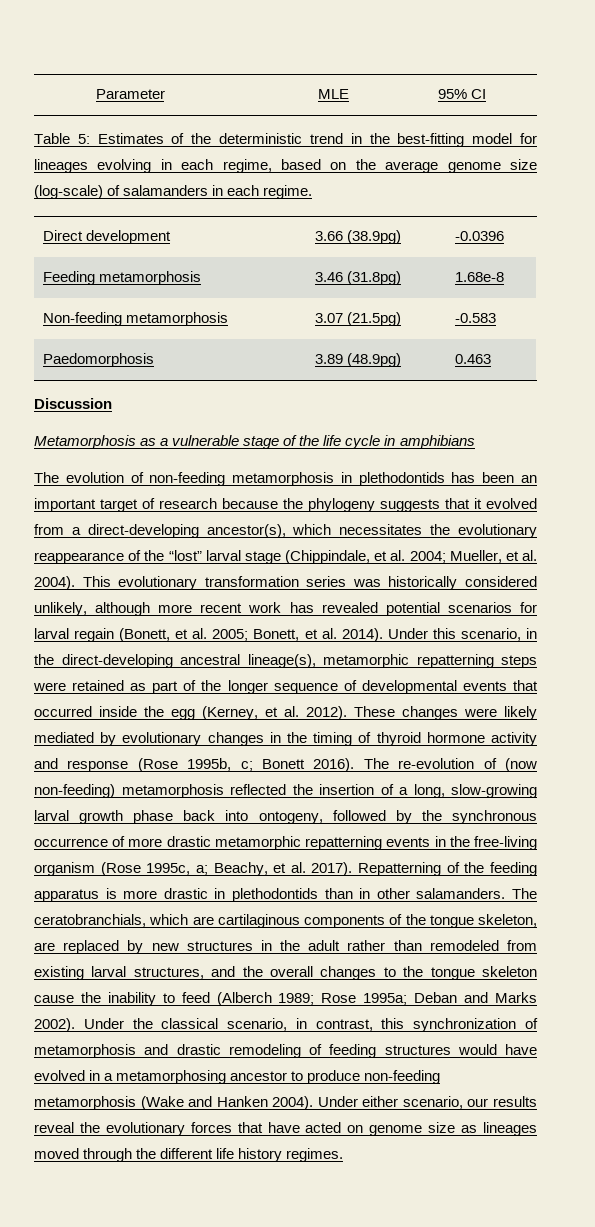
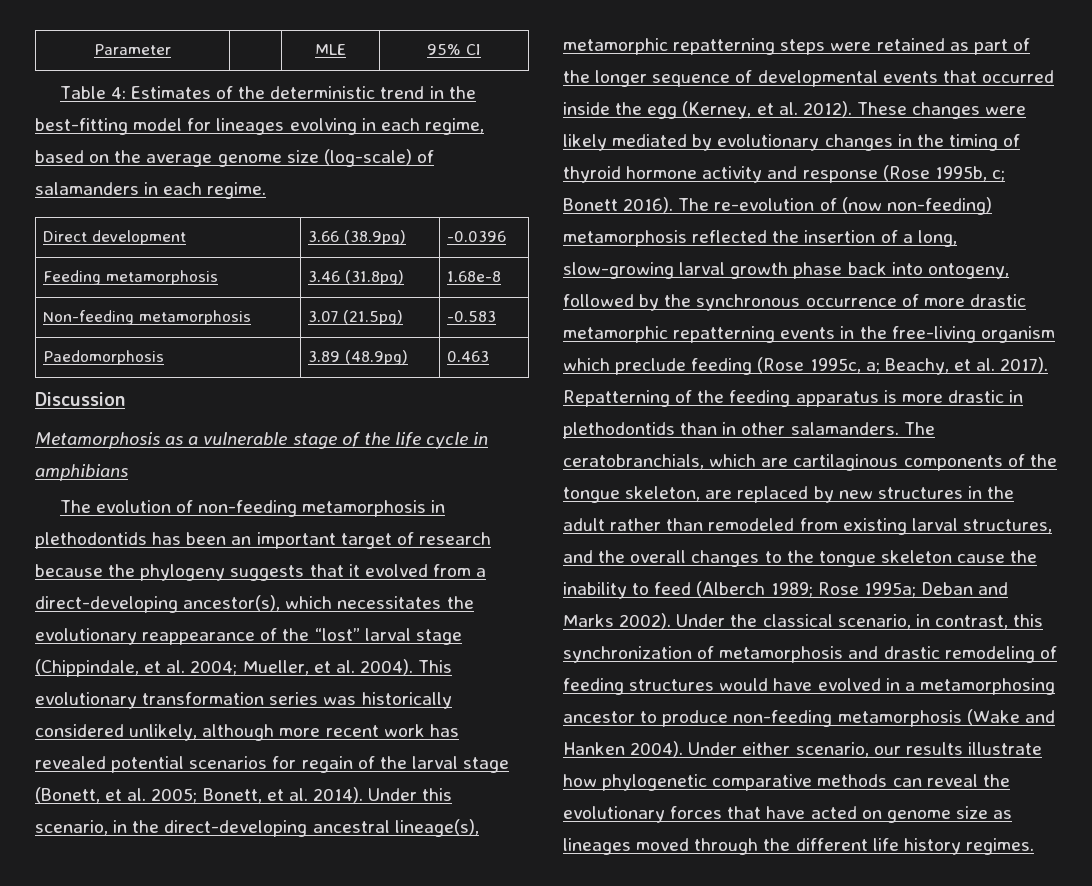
[77,134,90,144] 5: -> [110,87,126,99] 4:
[34,628,115,642] larval regain -> [301,756,510,773] regain of the larval stage
(95, 869) none -> [563,358,753,375] which preclude feeding
(537, 1101) none -> [967,742,1042,755] [563,774,922,791] illustrate how phylogenetic comparative methods can

